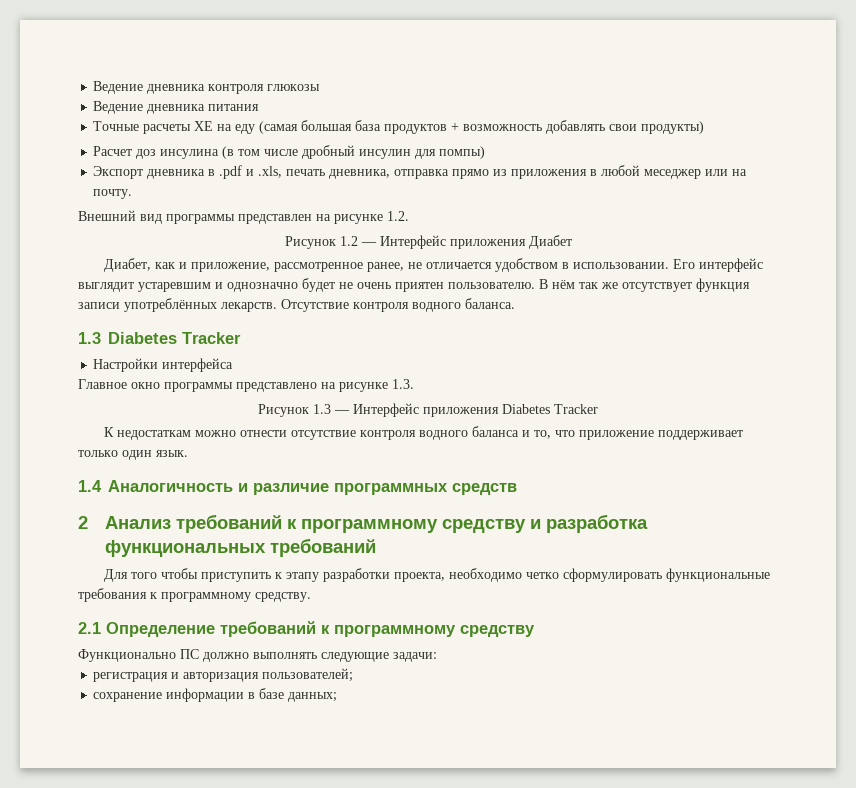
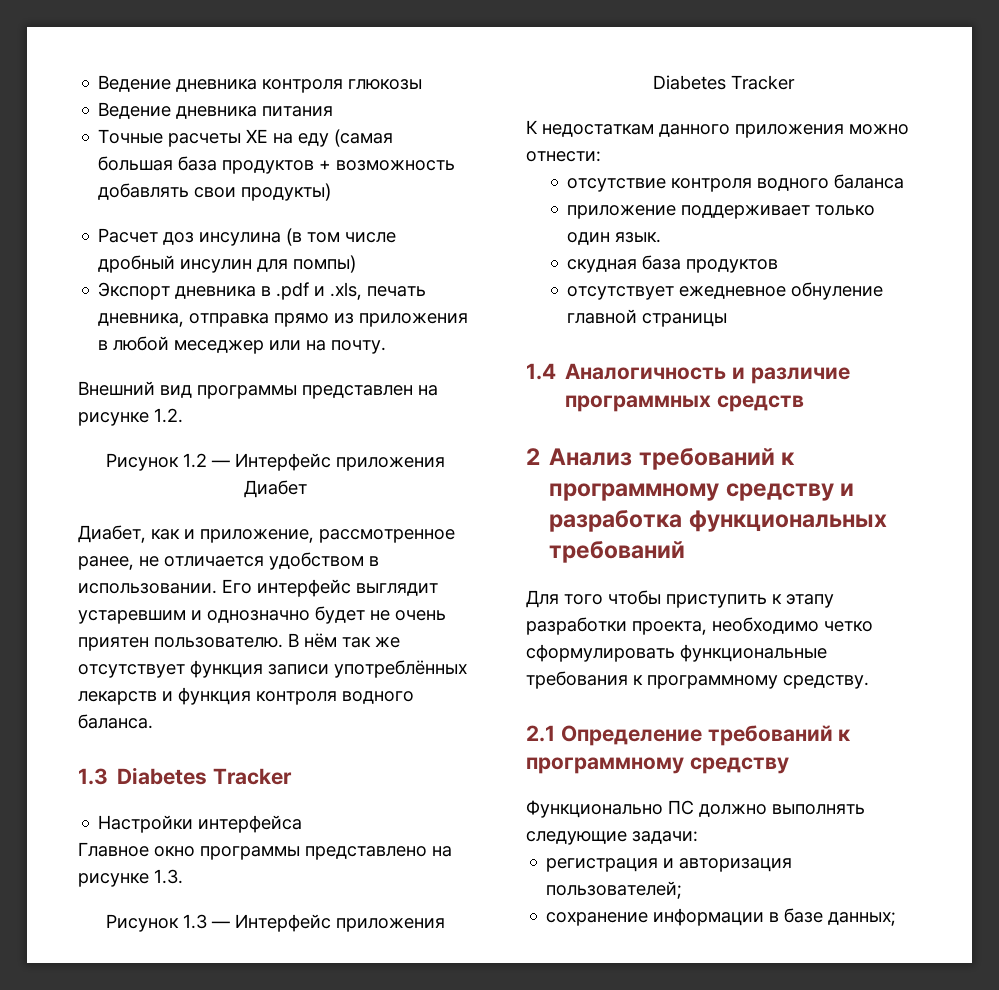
[221,299,349,312] лекарств. Отсутствие -> [78,687,251,705] лекарств и функция
[194,430,287,437] можно отнести -> [659,124,909,138] [526,151,601,162] данного приложения можно отнести: //
[521,430,575,439] и то, что -> (905, 181) //
(188, 453) none -> [567,255,779,273] [567,282,884,300] [567,309,728,327] // скудная база продуктов // отсутствует ежедневное обнуление главной страницы

